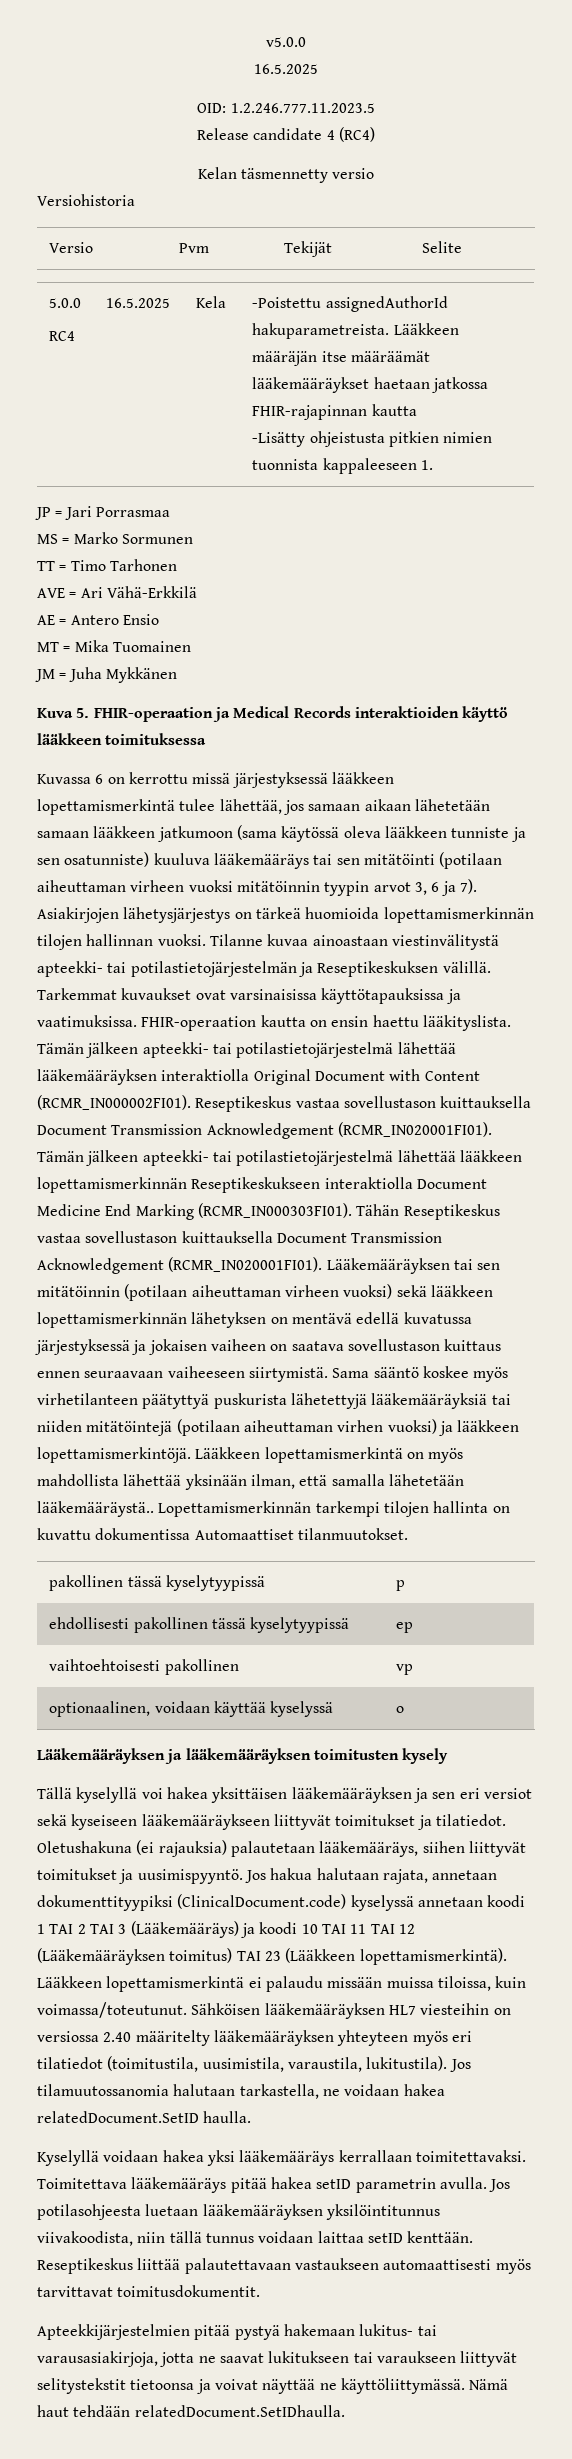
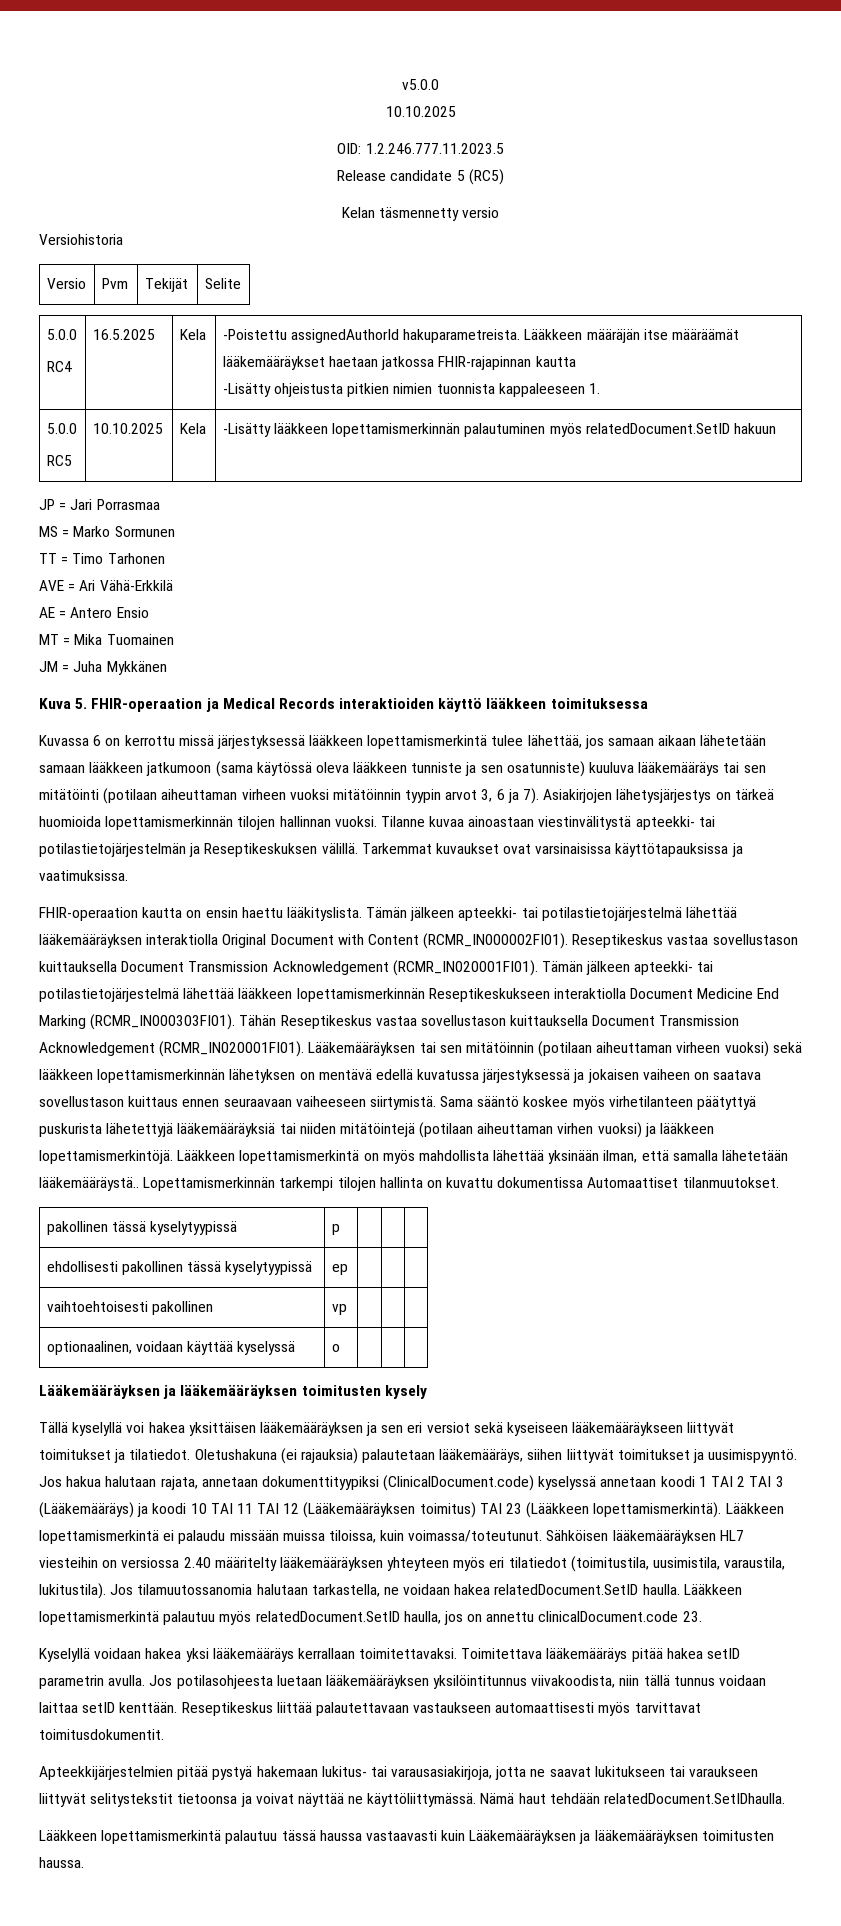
[254,64,318,74] 16.5.2025 -> [385,106,456,117] 10.10.2025
[326,127,375,142] 4 (RC4) -> [456,169,504,185] 5 (RC5)
(434, 465) none -> [46,423,77,434] [46,455,72,466] [92,423,163,434] [179,423,206,434] [222,423,776,437] // 5.0.0 // RC5 | 10.10.2025 | Kela | -Lisätty lääkkeen lopettamismerkinnän palautuminen myös relatedDocument.SetID hakuun
(137, 1021) none -> (128, 875) //
(252, 2117) none -> [683,1584,742,1595] [39,1611,702,1625] Lääkkeen lopettamismerkintä palautuu myös relatedDocument.SetID haulla, jos on annettu clinicalDocument.code 23.
(345, 2411) none -> [39,1830,774,1844] [39,1857,84,1868] // Lääkkeen lopettamismerkintä palautuu tässä haussa vastaavasti kuin Lääkemääräyksen ja lääkemääräyksen toimitusten haussa.

